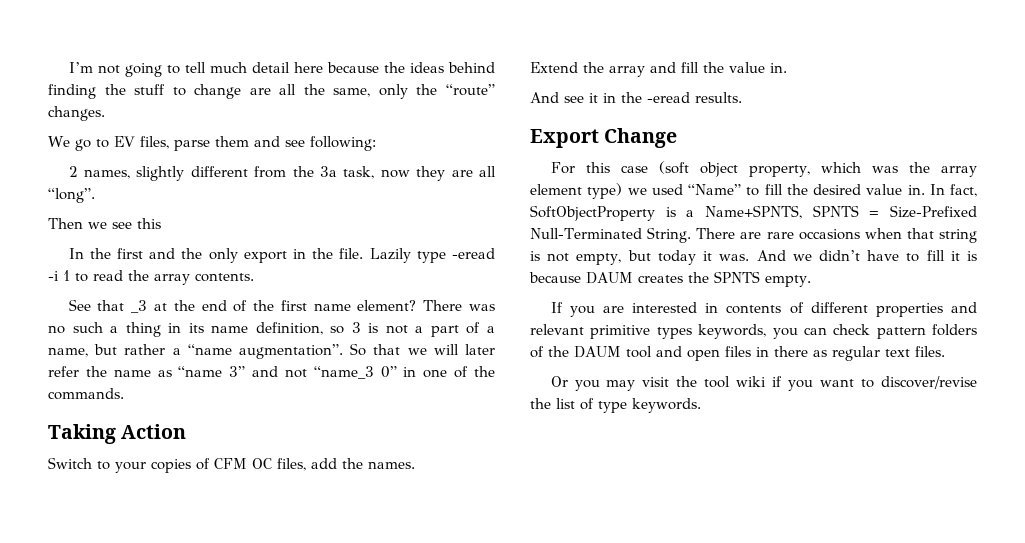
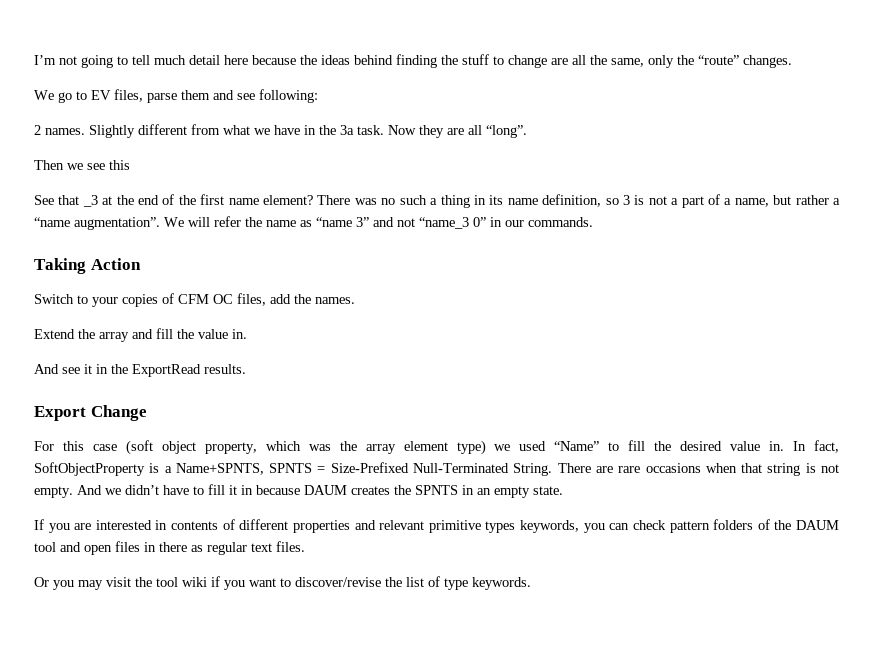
[83,166,410,181] names, slightly different from the 3a task, now -> [45,124,416,138] names. Slightly different from what we have in the 3a task. Now
[68,248,495,263] [48,270,254,285] // In the first and the only export in the file. Lazily type -eread -i 1 to read the array contents. -> (130, 165) none
[350,343,495,356] So that we will later -> [164,217,210,227] We will
[423,366,496,378] one of the -> [505,220,524,227] our
[647,92,690,103] -eread -> [132,364,201,377] ExportRead
[576,250,750,265] empty, but today it was. -> [34,486,73,498] empty.
[967,251,977,261] is -> [241,485,253,495] in
[765,275,811,287] empty. -> [462,485,563,498] in an empty state.

